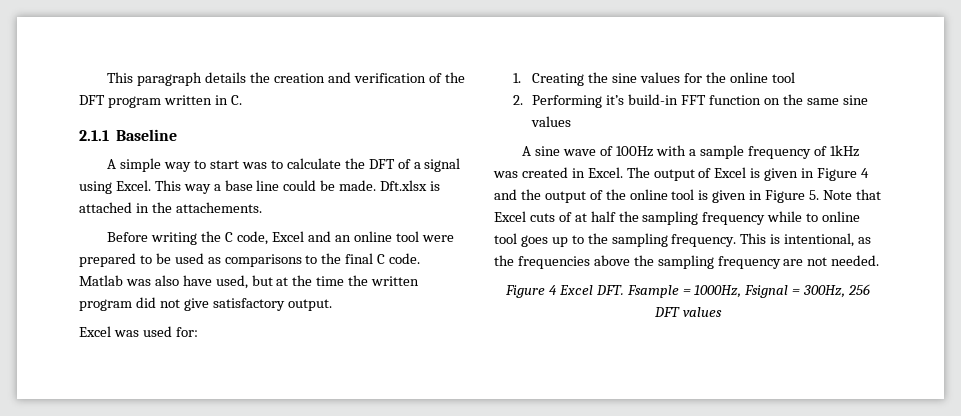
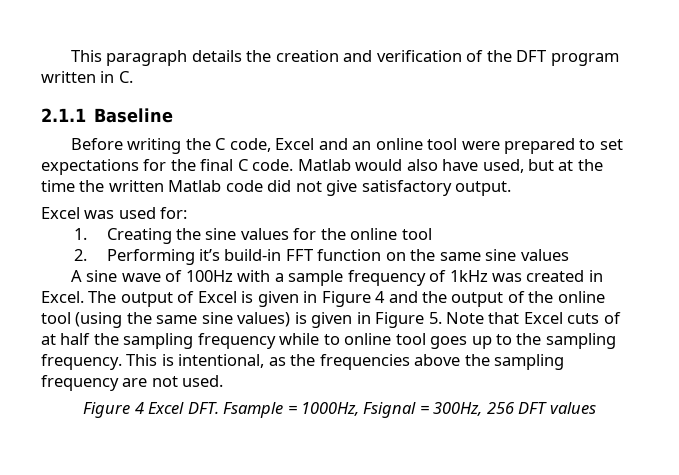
[107,158,461,172] [79,180,441,194] [79,202,262,213] // A simple way to start was to calculate the DFT of a signal using Excel. This way a base line could be made. Dft.xlsx is attached in the attachements. -> (174, 115) none
[155,253,318,267] be used as comparisons to -> [599,139,623,150] [41,159,167,175] set expectations for
[125,279,151,286] was -> [355,159,403,171] would
[79,299,132,311] program -> [168,180,263,192] Matlab code
(695, 194) none -> [75,312,291,328] (using the same sine values)
[831,255,880,266] needed. -> [182,375,224,387] used.

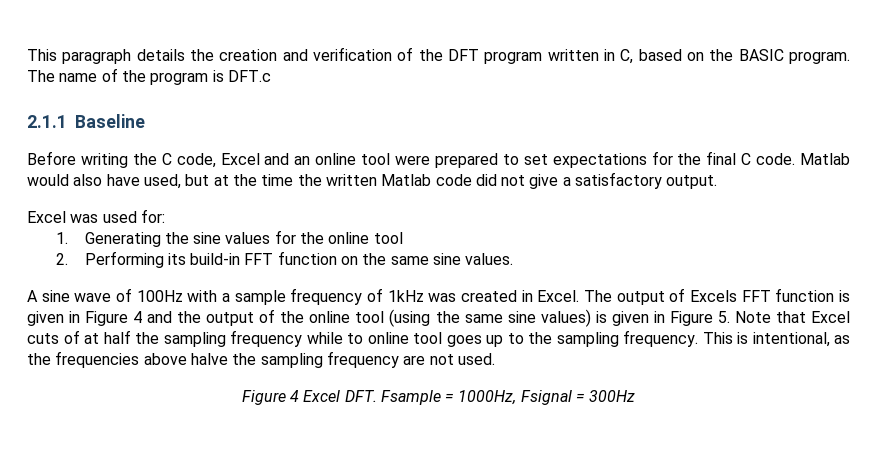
[118,71,133,83] C. -> [620,49,851,64] [27,68,271,85] C, based on the BASIC program. The name of the program is DFT.c
(358, 188) none -> [562,177,571,186] a
[106,228,172,244] Creating -> [84,232,161,247] Generating
[199,249,221,261] it’s -> [167,253,186,265] its
[520,249,569,261] values -> [465,253,514,265] values.
[197,291,237,303] Excel -> [690,288,835,302] Excels FFT function
(461, 360) none -> [190,353,228,365] halve
[433,402,596,416] 300Hz, 256 DFT values -> [589,390,636,402] 300Hz

